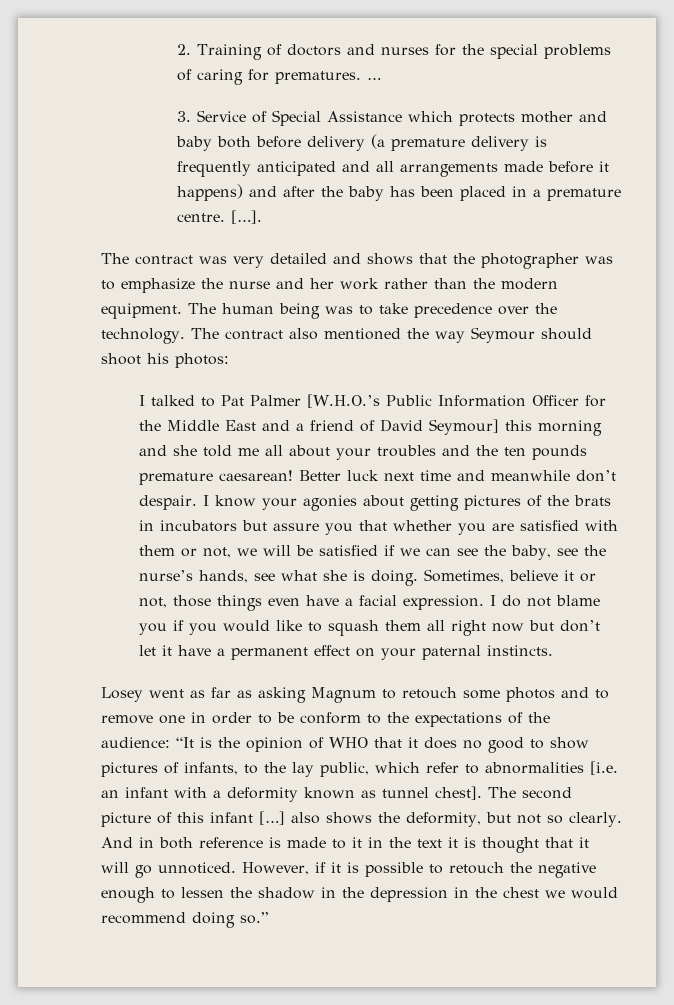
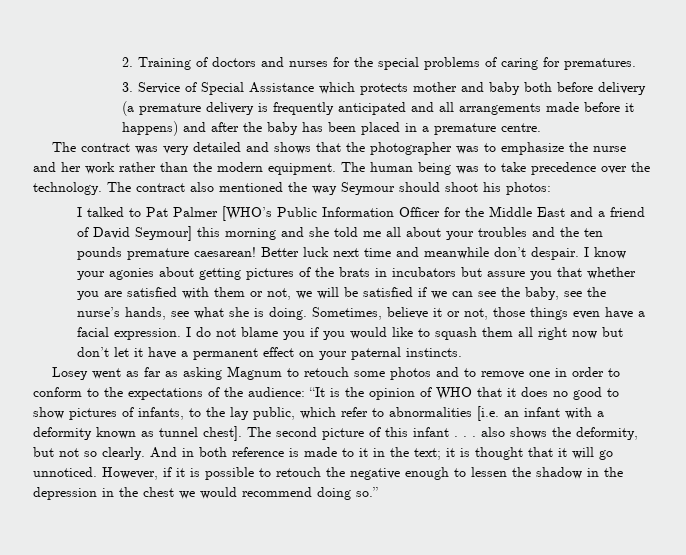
[366,77,381,80] … -> (636, 64) none
[230,210,262,224] […]. -> (541, 127) none
[306,394,380,408] [W.H.O.’s -> [222,206,273,221] [WHO’s
[277,712,294,723] be -> (620, 372) none
[259,811,285,825] […] -> [454,436,476,437] . . .
[417,839,442,848] text -> [414,448,441,460] text;

